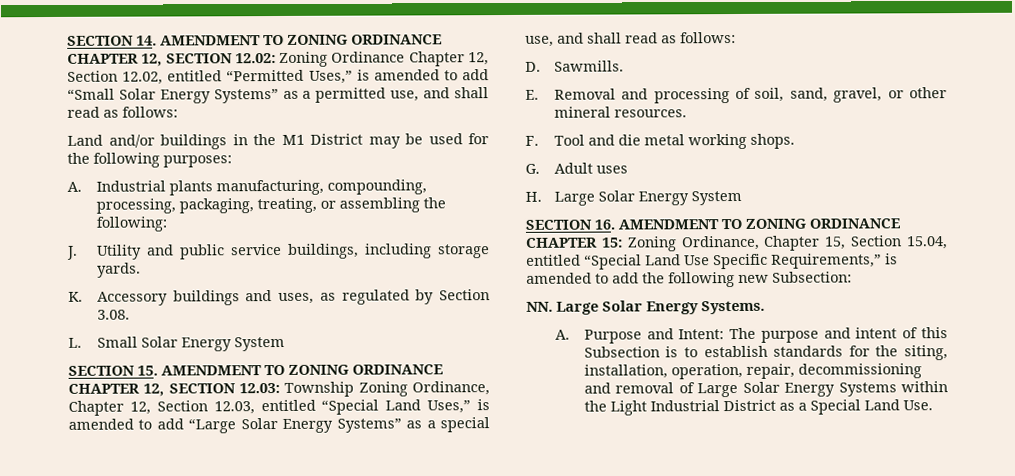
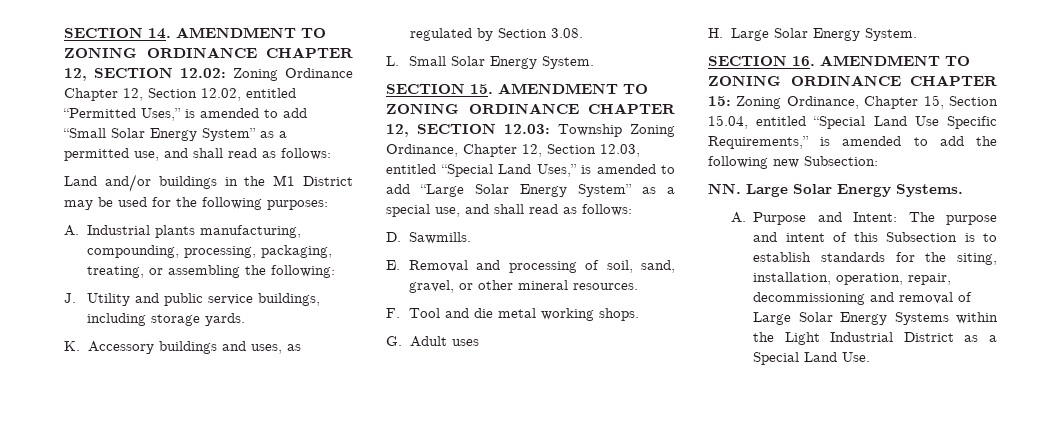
[213,88,279,104] Systems” -> [202,128,256,141] System”
[233,336,285,352] System -> [541,56,594,69] System.
[336,418,402,433] Systems” -> [578,184,632,197] System”
[690,190,742,206] System -> [864,28,917,41] System.

